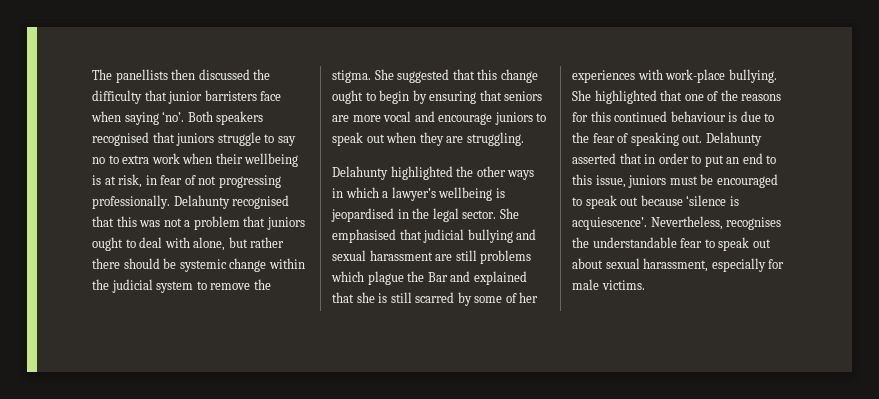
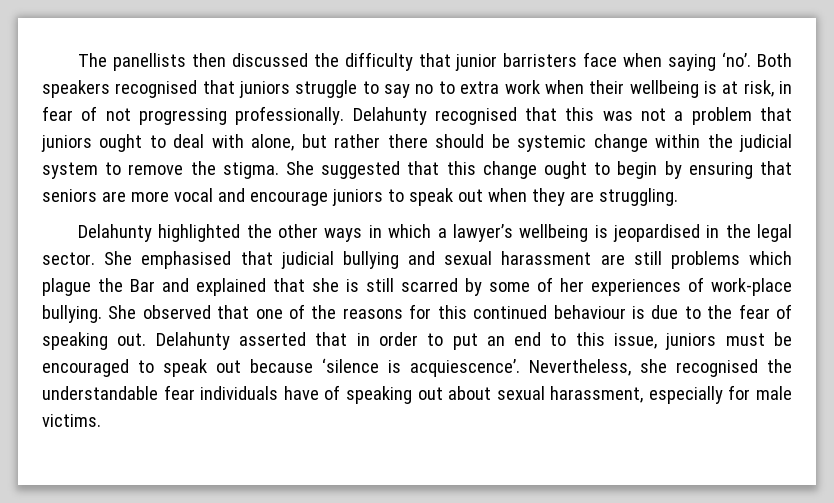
[637,69,663,80] with -> [688,277,704,292] of
[594,90,657,104] highlighted -> [142,305,211,319] observed
[726,217,782,230] recognises -> [640,359,758,377] she recognised
[704,237,750,251] to speak -> [200,385,412,404] individuals have of speaking

